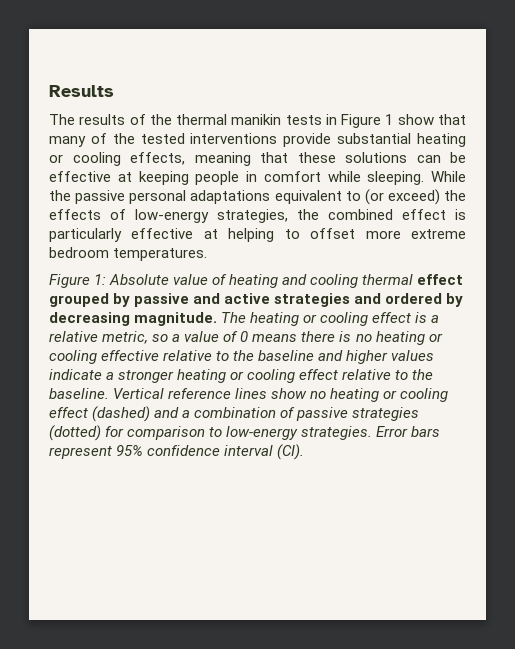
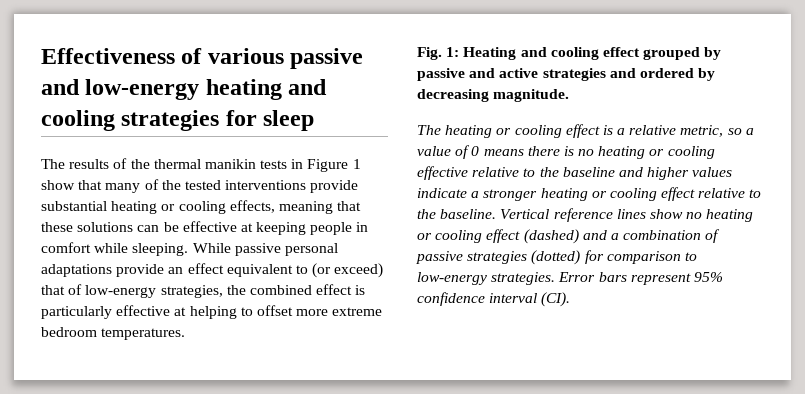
[49,85,114,97] Results -> [41,48,364,69] [41,79,328,100] [41,110,315,131] Effectiveness of various passive and low-energy heating and cooling strategies for sleep
[49,190,71,201] the -> (231, 248) none
(271, 197) none -> [116,263,224,277] provide an effect
[444,190,466,201] [49,209,101,220] the effects -> [41,285,65,295] that
[49,274,414,288] Figure 1: Absolute value of heating and cooling thermal -> [417,47,599,60] Fig. 1: Heating and cooling
(218, 319) none -> (570, 95) //

